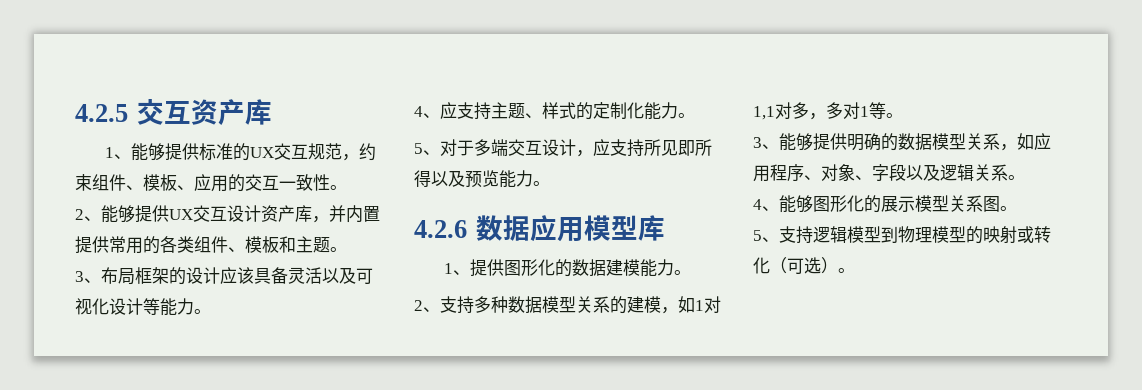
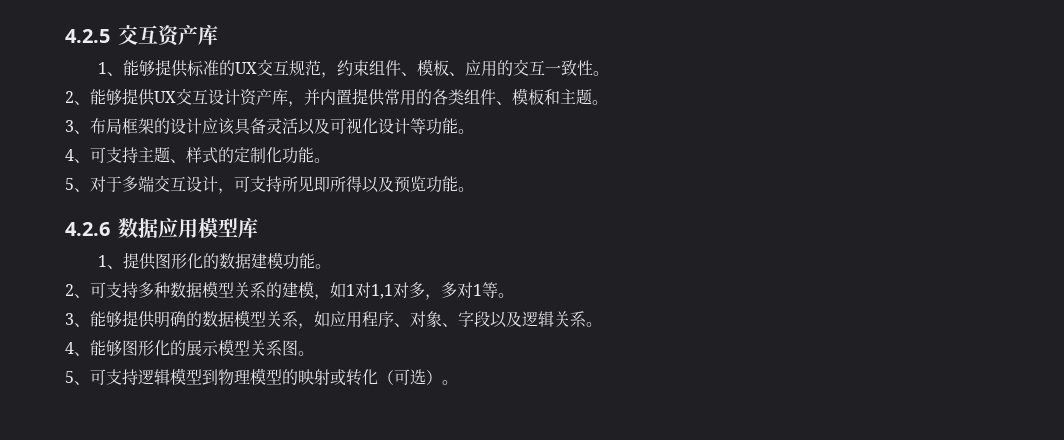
[160,298,211,316] [414,102,457,119] 能力。 // 4、应 -> [426,118,474,135] [65,147,106,163] 功能。 // 4、可
[644,102,678,120] 能力 -> [282,147,314,164] 功能
[593,139,610,156] 应 -> [234,176,250,192] 可
[499,170,533,188] 能力 -> [426,176,458,193] 功能
[639,259,691,277] [414,300,440,312] 能力。 // 2、 -> [282,253,331,270] [65,282,106,298] 功能。 // 2、可
(779, 239) none -> [90,369,106,385] 可

